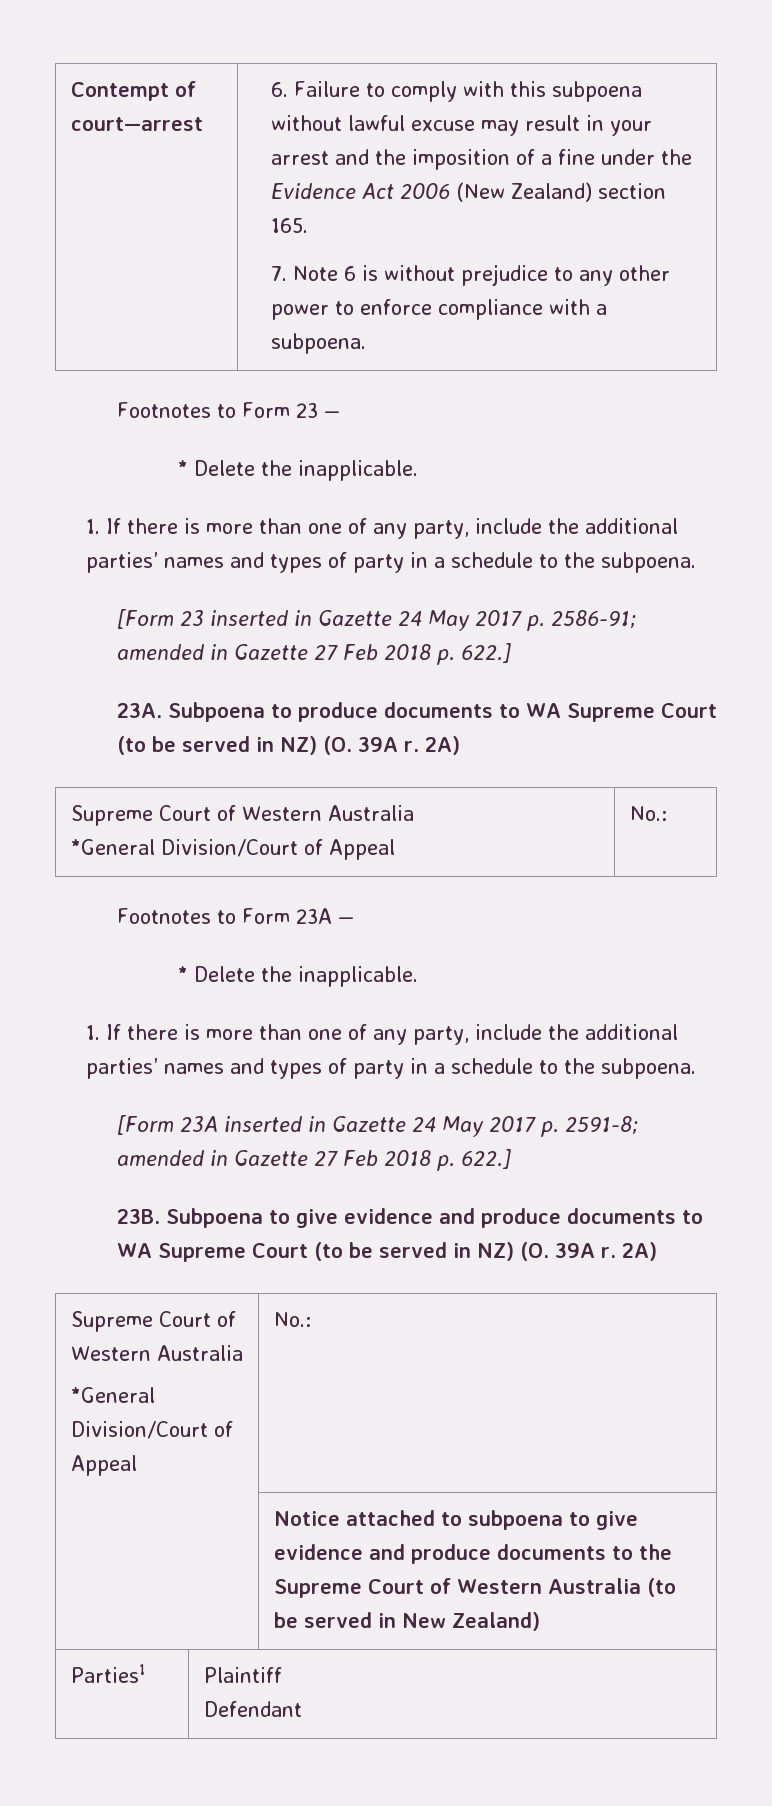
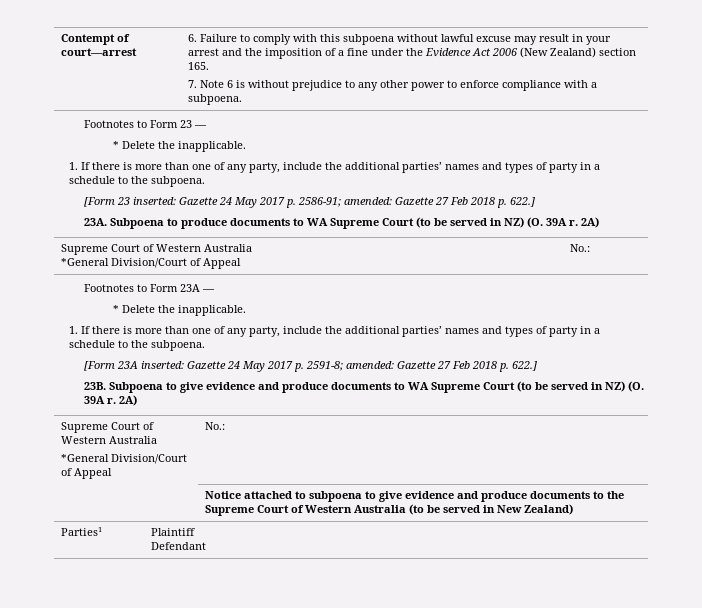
[209,610,312,626] inserted in -> [132,197,176,205] inserted:
[116,644,228,660] amended in -> [343,197,392,205] amended:
[223,1116,326,1132] inserted in -> [140,361,184,369] inserted:
[116,1150,228,1166] amended in -> [345,361,394,369] amended:

